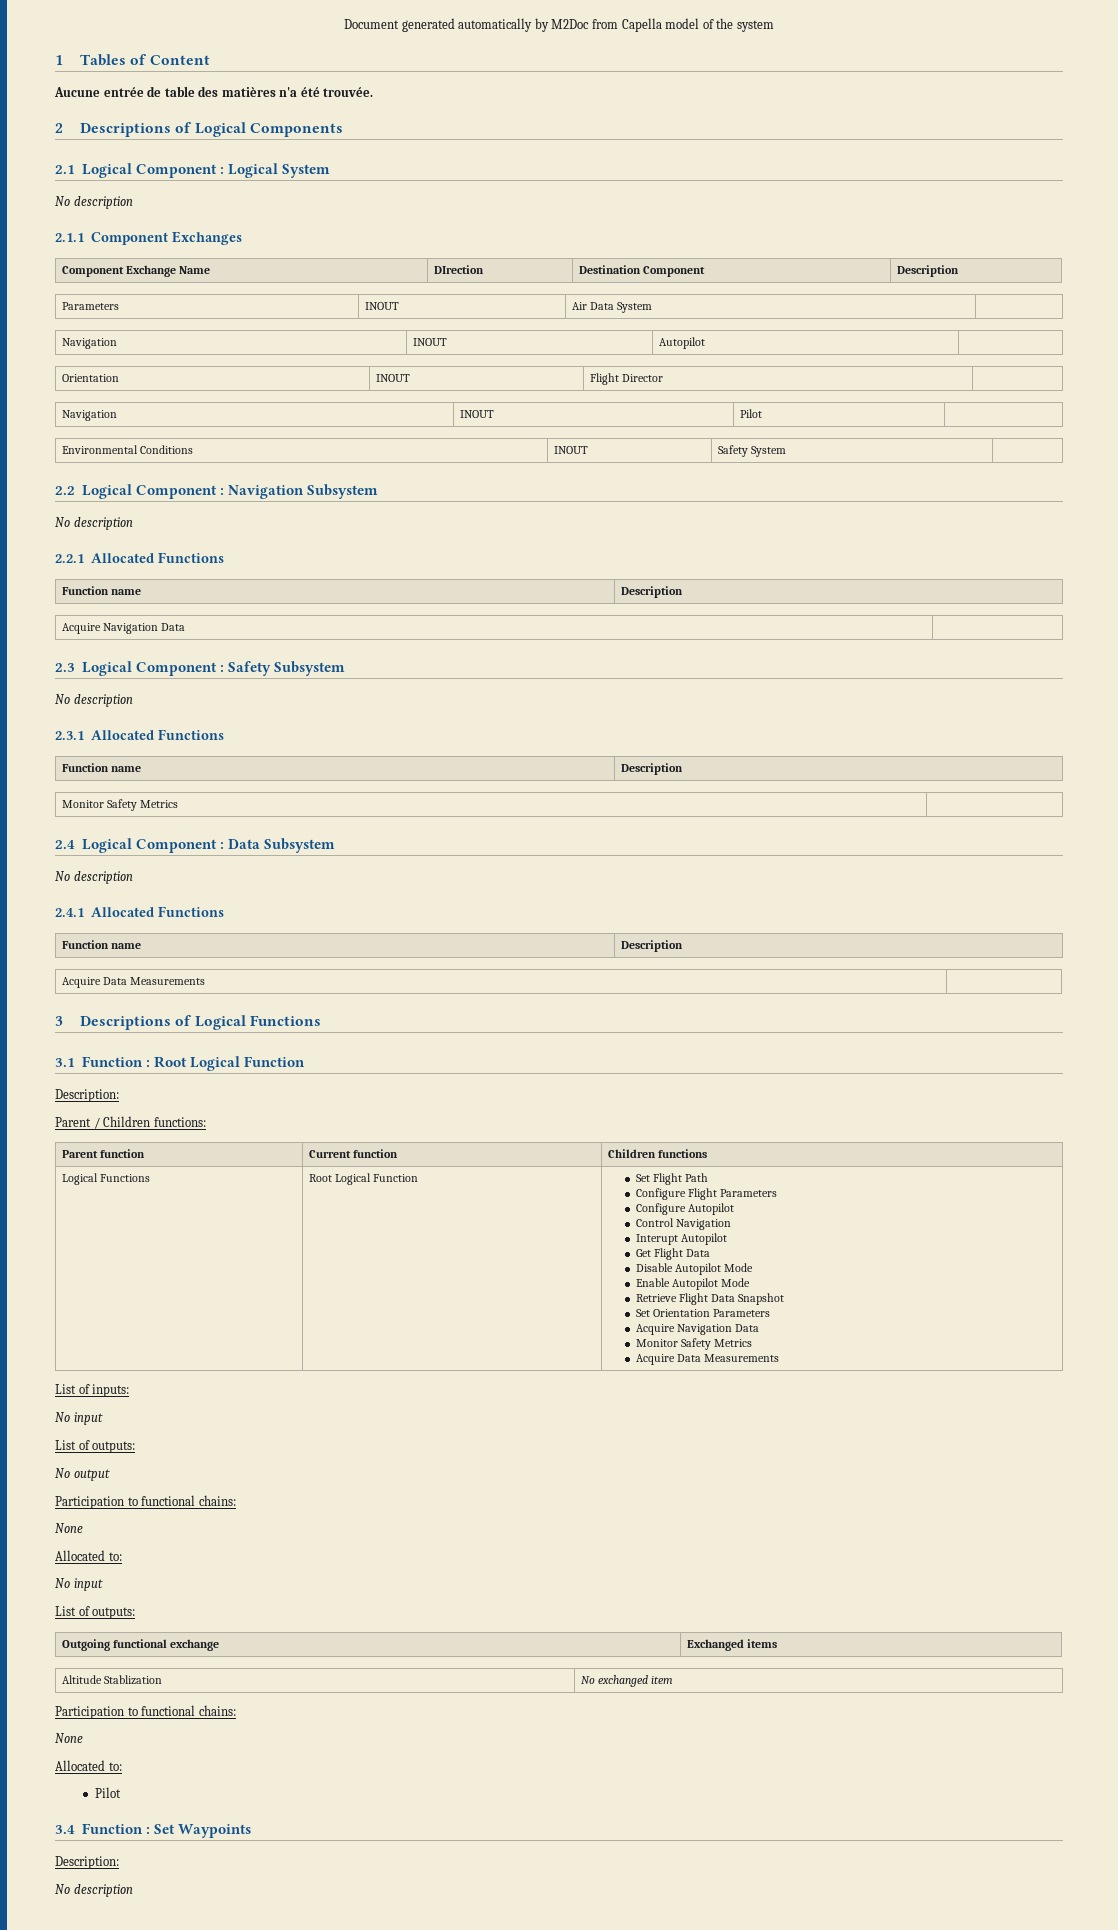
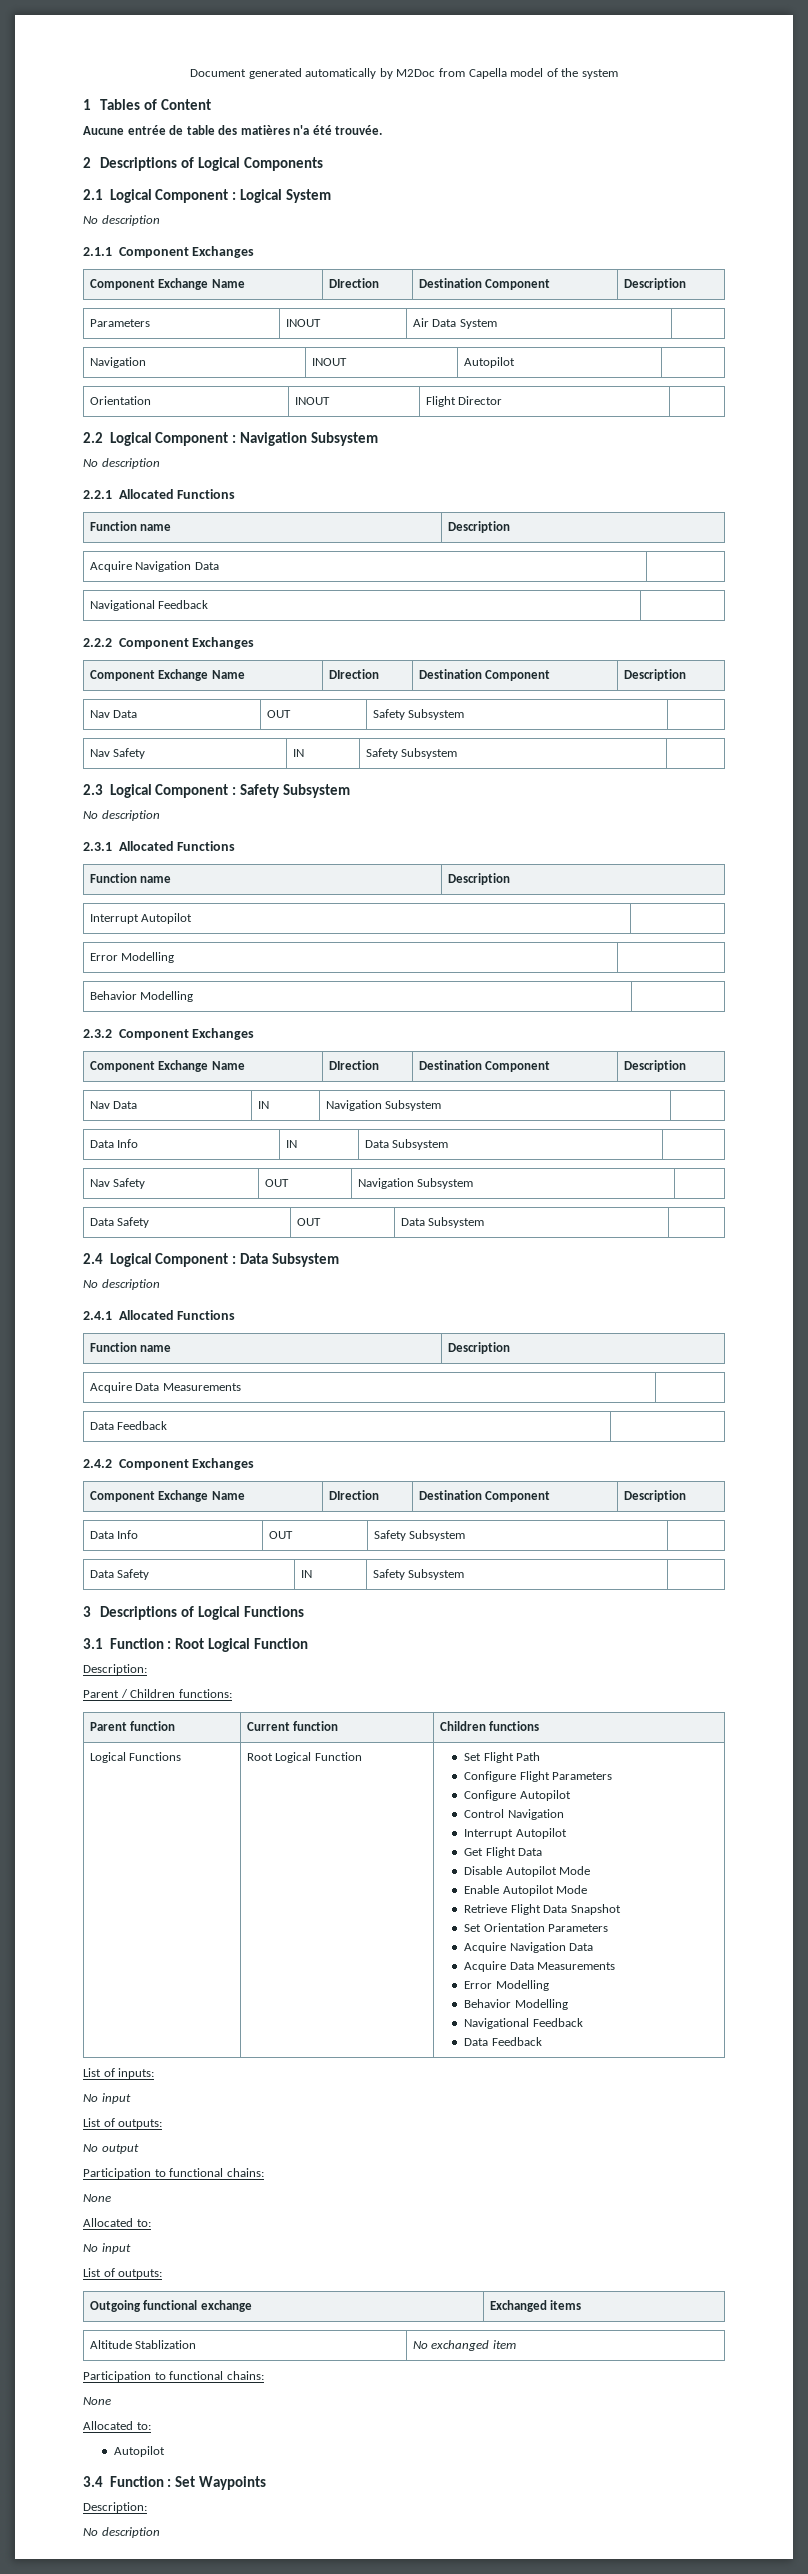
[62,410,118,421] [460,410,495,418] [740,409,763,418] [62,445,194,454] [554,446,589,454] [718,445,787,457] // Navigation | INOUT | Pilot | // Environmental Conditions | INOUT | Safety System | -> (503, 400) none
(186, 627) none -> [89,600,209,611] [83,637,255,649] [89,669,245,681] [328,669,379,679] [418,669,551,681] [623,669,686,681] [89,710,138,718] [266,710,291,718] [372,709,465,720] [89,748,146,759] [292,749,304,757] [365,748,458,759] // Navigational Feedback | // 2.2.2 Component Exchanges // Component Exchange Name | DIrection | Destination Component | Description // Nav Data | OUT | Safety Subsystem | // Nav Safety | IN | Safety Subsystem |
[62,799,179,811] Monitor Safety Metrics -> [89,913,193,924] [89,952,175,963] [89,991,194,1002] [83,1028,255,1040] [89,1060,245,1072] [328,1060,379,1070] [418,1060,551,1072] [623,1060,686,1072] [89,1101,138,1109] [257,1101,269,1109] [325,1100,442,1111] [89,1139,139,1148] [285,1140,297,1148] [364,1139,449,1150] [89,1178,146,1189] [264,1179,289,1187] [357,1178,474,1189] [89,1217,150,1228] [296,1218,321,1226] [400,1217,485,1228] Interrupt Autopilot | // Error Modelling | // Behavior Modelling | // 2.3.2 Component Exchanges // Component Exchange Name | DIrection | Destination Component | Description // Nav Data | IN | Navigation Subsystem | // Data Info | IN | Data Subsystem | // Nav Safety | OUT | Navigation Subsystem | // Data Safety | OUT | Data Subsystem
(206, 981) none -> [89,1421,168,1430] [83,1458,255,1470] [89,1490,245,1502] [328,1490,379,1500] [418,1490,551,1502] [623,1490,686,1502] [89,1530,139,1539] [268,1531,293,1539] [373,1530,466,1541] [89,1569,150,1580] [300,1570,312,1578] [372,1569,465,1580] // Data Feedback | // 2.4.2 Component Exchanges // Component Exchange Name | DIrection | Destination Component | Description // Data Info | OUT | Safety Subsystem | // Data Safety | IN | Safety Subsystem |
[635,1234,678,1245] Interupt -> [464,1829,514,1839] Interrupt
[635,1338,753,1350] [635,1354,780,1365] // Monitor Safety Metrics // Acquire Data Measurements -> [464,1961,616,1972] [464,1980,549,1991] [464,1999,568,2010] [464,2018,583,2029] [464,2037,542,2046] // Acquire Data Measurements // Error Modelling // Behavior Modelling // Navigational Feedback // Data Feedback
[94,1787,121,1798] Pilot -> [113,2446,165,2457] Autopilot

